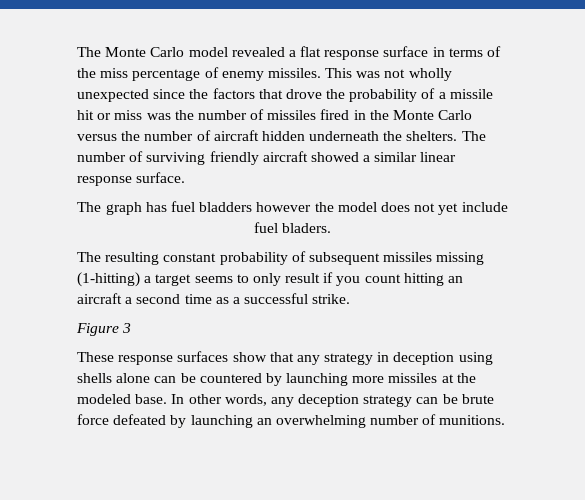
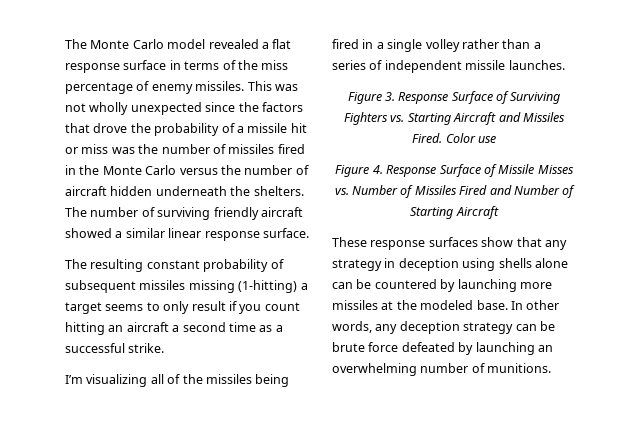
[77,201,508,215] [253,222,332,233] // The graph has fuel bladders however the model does not yet include fuel bladers. -> (309, 233) none
[76,323,132,336] Figure 3 -> [65,374,290,387] [332,39,541,52] [332,60,565,73] [347,91,561,104] [344,112,565,125] [412,133,496,143] [335,164,574,177] [334,185,576,198] [410,206,499,219] I’m visualizing all of the missiles being fired in a single volley rather than a series of independent missile launches. // Figure 3. Response Surface of Surviving Fighters vs. Starting Aircraft and Missiles Fired. Color use // Figure 4. Response Surface of Missile Misses vs. Number of Missiles Fired and Number of Starting Aircraft

